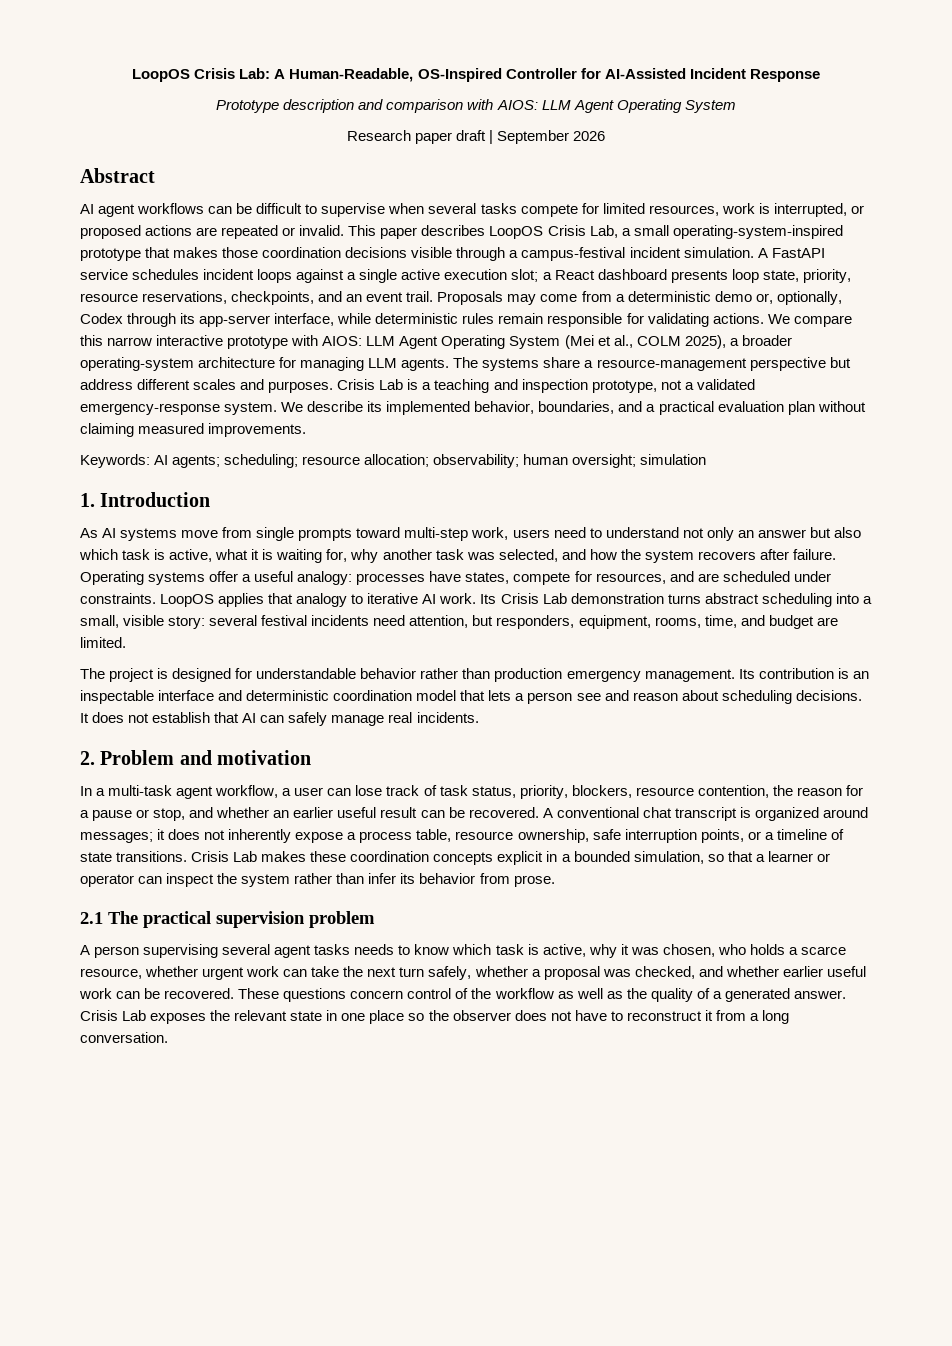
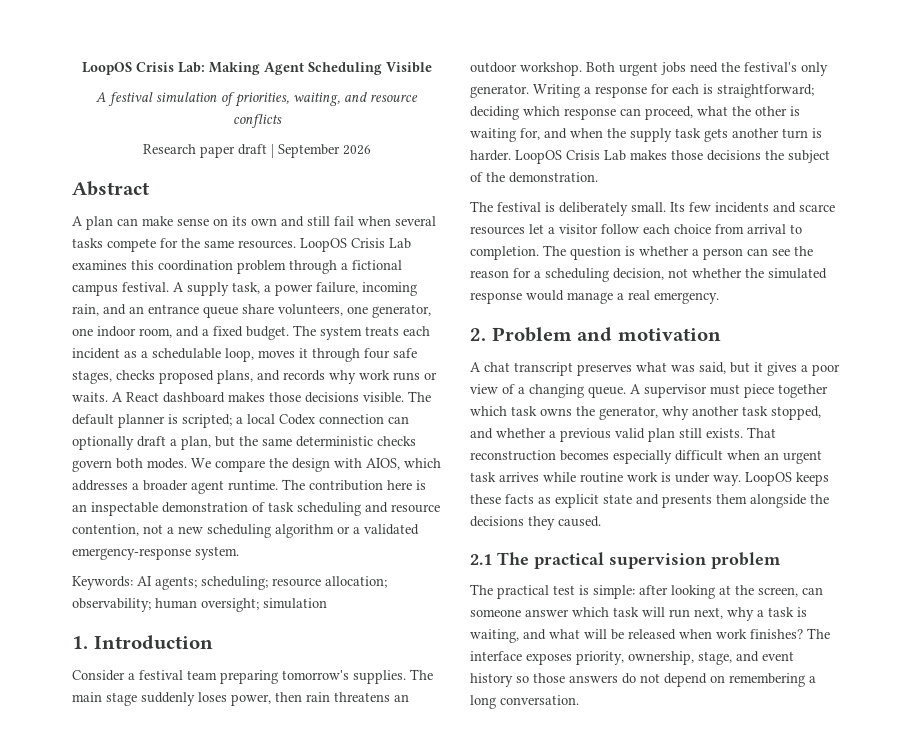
[274,68,820,82] [216,99,736,113] A Human-Readable, OS-Inspired Controller for AI-Assisted Incident Response // Prototype description and comparison with AIOS: LLM Agent Operating System -> [208,62,432,75] [96,92,418,107] [232,114,282,128] Making Agent Scheduling Visible // A festival simulation of priorities, waiting, and resource conflicts
[80,203,386,217] AI agent workflows can be difficult to supervise -> [72,216,354,230] A plan can make sense on its own and still fail
[602,203,864,217] [80,225,843,239] [80,247,825,261] [80,269,851,283] [80,291,842,305] [80,313,852,327] [80,335,792,349] [80,357,851,371] [80,379,755,393] [80,401,866,415] [80,423,307,437] limited resources, work is interrupted, or proposed actions are repeated or invalid. This paper describes LoopOS Crisis Lab, a small operating-system-inspired prototype that makes those coordination decisions visible through a campus-festival incident simulation. A FastAPI service schedules incident loops against a single active execution slot; a React dashboard presents loop state, priority, resource reservations, checkpoints, and an event trail. Proposals may come from a deterministic demo or, optionally, Codex through its app-server interface, while deterministic rules remain responsible for validating actions. We compare this narrow interactive prototype with AIOS: LLM Agent Operating System (Mei et al., COLM 2025), a broader operating-system architecture for managing LLM agents. The systems share a resource-management perspective but address different scales and purposes. Crisis Lab is a teaching and inspection prototype, not a validated emergency-response system. We describe its implemented behavior, boundaries, and a practical evaluation plan without claiming measured improvements. -> [181,238,411,252] [72,260,402,274] [72,282,417,296] [72,304,431,318] [72,325,430,340] [72,348,417,362] [72,370,437,384] [72,391,431,403] [72,414,409,428] [72,436,416,450] [72,458,441,472] [72,479,426,494] [72,502,440,516] [72,524,419,538] [72,546,239,560] the same resources. LoopOS Crisis Lab examines this coordination problem through a fictional campus festival. A supply task, a power failure, incoming rain, and an entrance queue share volunteers, one generator, one indoor room, and a fixed budget. The system treats each incident as a schedulable loop, moves it through four safe stages, checks proposed plans, and records why work runs or waits. A React dashboard makes those decisions visible. The default planner is scripted; a local Codex connection can optionally draft a plan, but the same deterministic checks govern both modes. We compare the design with AIOS, which addresses a broader agent runtime. The contribution here is an inspectable demonstration of task scheduling and resource contention, not a new scheduling algorithm or a validated emergency-response system.
[80,527,861,541] [79,549,836,563] [80,571,831,585] [80,593,872,607] [80,615,838,629] [80,637,126,648] [80,668,869,682] [80,690,862,704] [80,712,479,726] [80,750,312,765] [80,785,863,799] [80,807,868,821] [80,829,844,843] [80,851,830,865] [80,873,555,887] As AI systems move from single prompts toward multi-step work, users need to understand not only an answer but also which task is active, what it is waiting for, why another task was selected, and how the system recovers after failure. Operating systems offer a useful analogy: processes have states, compete for resources, and are scheduled under constraints. LoopOS applies that analogy to iterative AI work. Its Crisis Lab demonstration turns abstract scheduling into a small, visible story: several festival incidents need attention, but responders, equipment, rooms, time, and budget are limited. // The project is designed for understandable behavior rather than production emergency management. Its contribution is an inspectable interface and deterministic coordination model that lets a person see and reason about scheduling decisions. It does not establish that AI can safely manage real incidents. // 2. Problem and motivation // In a multi-task agent workflow, a user can lose track of task status, priority, blockers, resource contention, the reason for a pause or stop, and whether an earlier useful result can be recovered. A conventional chat transcript is organized around messages; it does not inherently expose a process table, resource ownership, safe interruption points, or a timeline of state transitions. Crisis Lab makes these coordination concepts explicit in a bounded simulation, so that a learner or operator can inspect the system rather than infer its behavior from prose. -> [72,669,433,684] [72,692,409,706] [470,62,828,76] [470,84,814,98] [470,106,800,120] [470,128,822,142] [470,150,830,164] [470,172,598,183] [470,201,835,216] [470,224,802,235] [470,245,813,260] [470,268,827,282] [470,290,719,304] [470,327,721,342] [470,362,840,376] [470,384,828,398] [470,406,821,420] [470,427,776,442] [470,450,822,464] [470,472,829,486] [470,494,829,508] [470,516,601,530] Consider a festival team preparing tomorrow's supplies. The main stage suddenly loses power, then rain threatens an outdoor workshop. Both urgent jobs need the festival's only generator. Writing a response for each is straightforward; deciding which response can proceed, what the other is waiting for, and when the supply task gets another turn is harder. LoopOS Crisis Lab makes those decisions the subject of the demonstration. // The festival is deliberately small. Its few incidents and scarce resources let a visitor follow each choice from arrival to completion. The question is whether a person can see the reason for a scheduling decision, not whether the simulated response would manage a real emergency. // 2. Problem and motivation // A chat transcript preserves what was said, but it gives a poor view of a changing queue. A supervisor must piece together which task owns the generator, why another task stopped, and whether a previous valid plan still exists. That reconstruction becomes especially difficult when an urgent task arrives while routine work is under way. LoopOS keeps these facts as explicit state and presents them alongside the decisions they caused.
[80,944,846,958] [80,966,866,980] [79,988,846,1002] [80,1010,746,1024] A person supervising several agent tasks needs to know which task is active, why it was chosen, who holds a scarce resource, whether urgent work can take the next turn safely, whether a proposal was checked, and whether earlier useful work can be recovered. These questions concern control of the workflow as well as the quality of a generated answer. Crisis Lab exposes the relevant state in one place so the observer does not have to reconstruct it from -> [470,584,823,599] [470,607,807,621] [470,628,830,643] [470,651,794,665] [470,673,805,687] The practical test is simple: after looking at the screen, can someone answer which task will run next, why a task is waiting, and what will be released when work finishes? The interface exposes priority, ownership, stage, and event history so those answers do not depend on remembering

